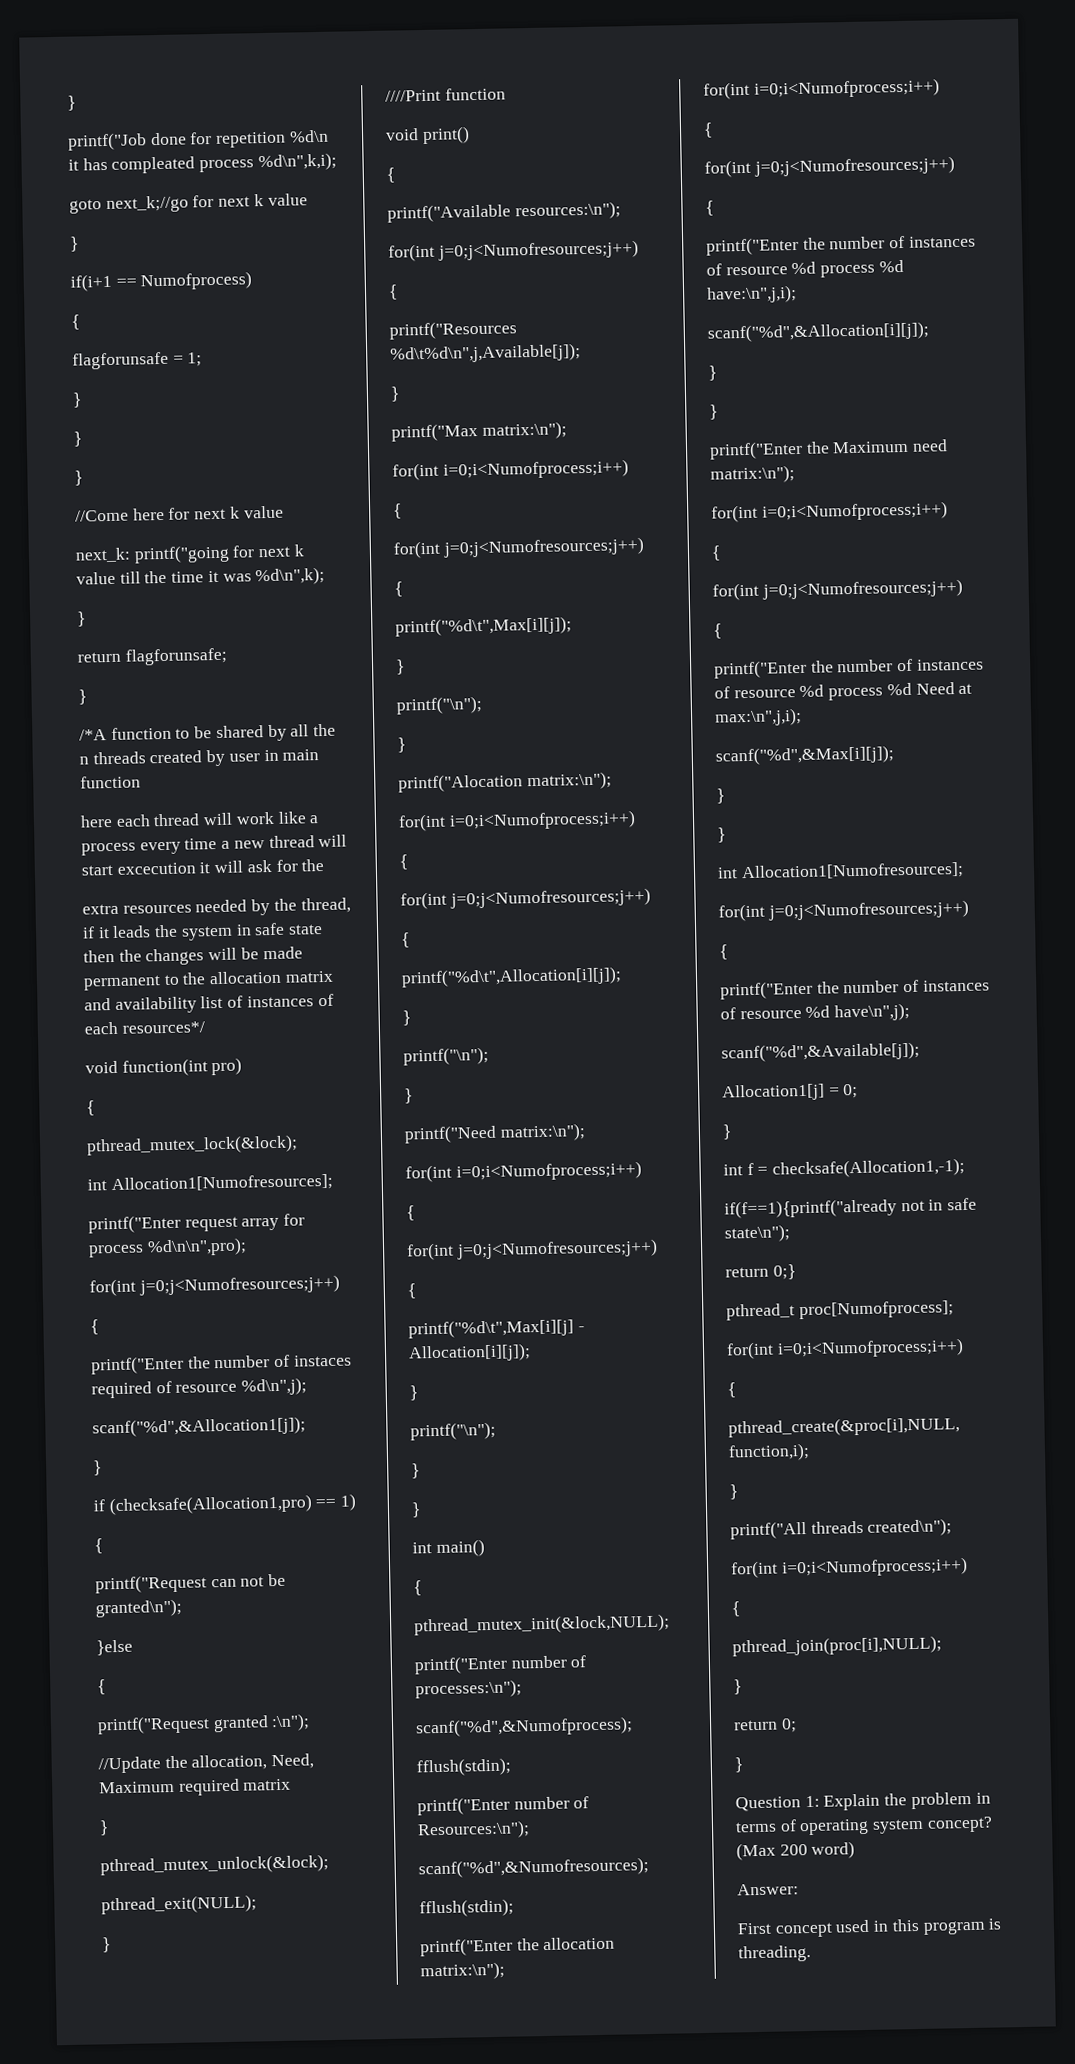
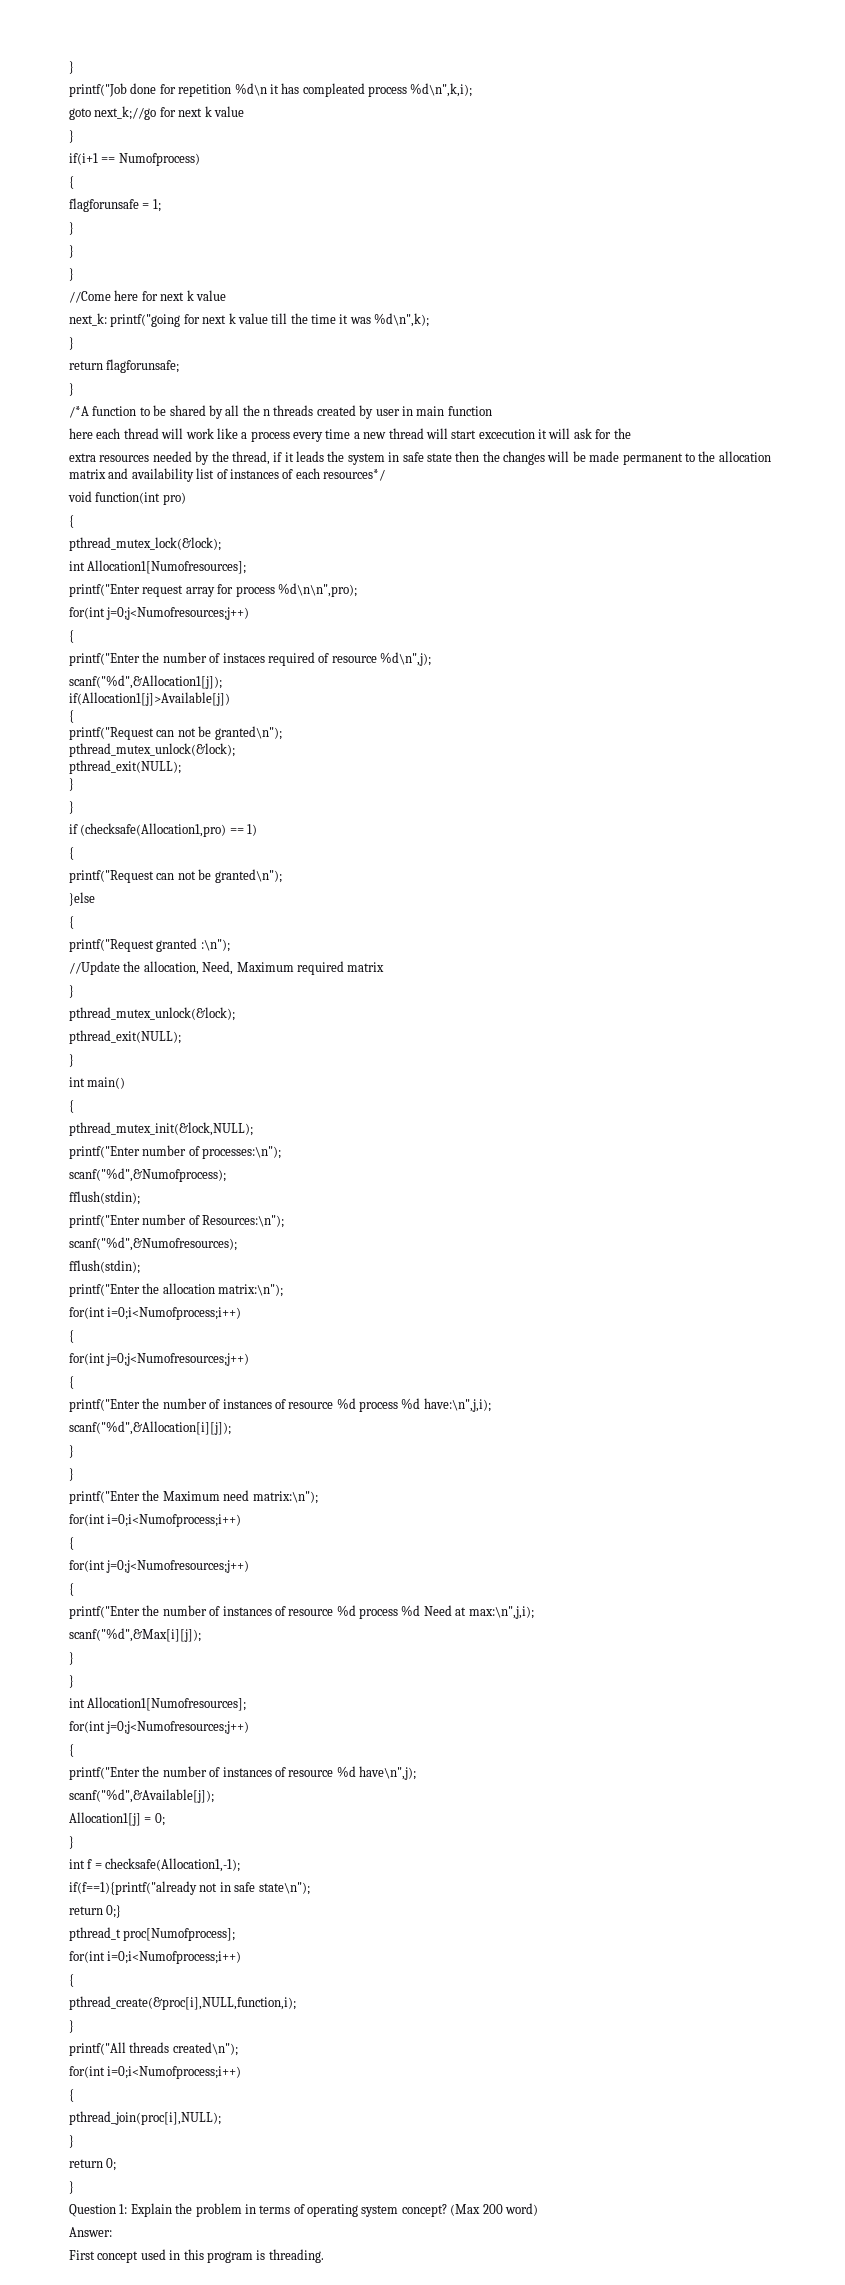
(306, 1427) none -> [69,692,230,706] [69,710,74,723] [69,726,282,740] [69,743,235,757] [69,760,181,774] [69,778,74,791] // if(Allocation1[j]>Available[j]) // { // printf("Request can not be granted\n"); // pthread_mutex_unlock(&lock); // pthread_exit(NULL); // }
[385,87,506,102] [385,126,470,145] [386,167,395,183] [387,201,621,223] [388,239,639,262] [388,284,398,300] [389,320,517,340] [390,343,581,364] [390,386,400,402] [391,421,567,442] [392,459,629,481] [393,503,402,519] [393,536,645,559] [394,581,403,597] [395,616,572,637] [395,659,405,675] [396,695,482,715] [397,737,406,753] [398,771,612,793] [398,810,636,832] [399,854,408,870] [400,887,651,910] [401,932,410,948] [401,966,622,988] [402,1010,411,1026] [403,1046,489,1066] [404,1088,413,1104] [404,1123,586,1144] [405,1161,642,1183] [406,1205,415,1221] [406,1238,658,1261] [407,1283,416,1299] [408,1318,585,1339] [408,1343,531,1363] [409,1385,418,1401] [410,1421,496,1441] [411,1463,420,1479] [411,1502,421,1518] // ////Print function // void print() // { // printf("Available resources:\n"); // for(int j=0;j<Numofresources;j++) // { // printf("Resources %d\t%d\n",j,Available[j]); // } // printf("Max matrix:\n"); // for(int i=0;i<Numofprocess;i++) // { // for(int j=0;j<Numofresources;j++) // { // printf("%d\t",Max[i][j]); // } // printf("\n"); // } // printf("Alocation matrix:\n"); // for(int i=0;i<Numofprocess;i++) // { // for(int j=0;j<Numofresources;j++) // { // printf("%d\t",Allocation[i][j]); // } // printf("\n"); // } // printf("Need matrix:\n"); // for(int i=0;i<Numofprocess;i++) // { // for(int j=0;j<Numofresources;j++) // { // printf("%d\t",Max[i][j] - Allocation[i][j]); // } // printf("\n"); // } // } -> (74, 1060) none

